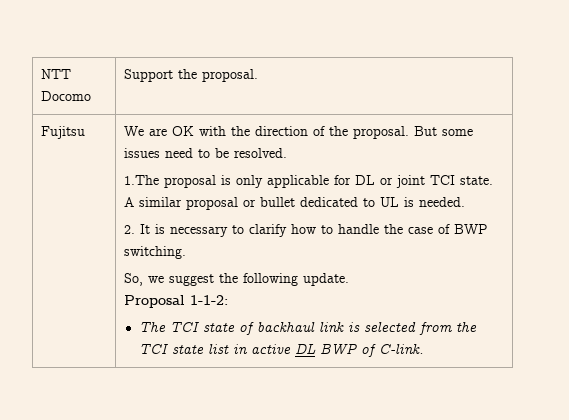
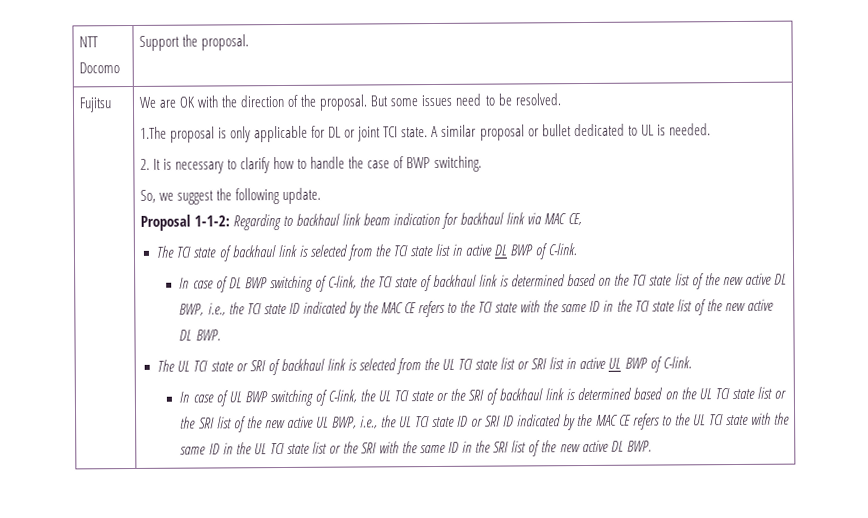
(228, 300) none -> [232,212,582,231] Regarding to backhaul link beam indication for backhaul link via MAC CE,
(425, 349) none -> [179,272,787,293] [179,298,774,318] [179,329,221,341] [157,356,692,376] [179,386,786,407] [180,412,790,433] [180,439,652,457] // In case of DL BWP switching of C-link, the TCI state of backhaul link is determined based on the TCI state list of the new active DL BWP, i.e., the TCI state ID indicated by the MAC CE refers to the TCI state with the same ID in the TCI state list of the new active DL BWP. // The UL TCI state or SRI of backhaul link is selected from the UL TCI state list or SRI list in active UL BWP of C-link. // In case of UL BWP switching of C-link, the UL TCI state or the SRI of backhaul link is determined based on the UL TCI state list or the SRI list of the new active UL BWP, i.e., the UL TCI state ID or SRI ID indicated by the MAC CE refers to the UL TCI state with the same ID in the UL TCI state list or the SRI with the same ID in the SRI list of the new active DL BWP.

